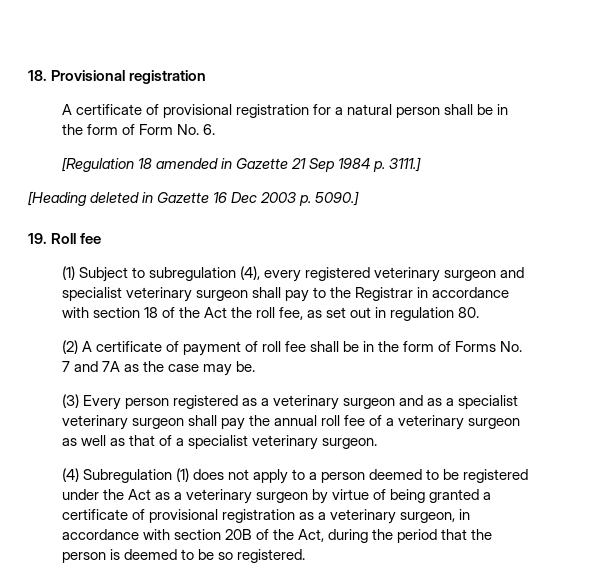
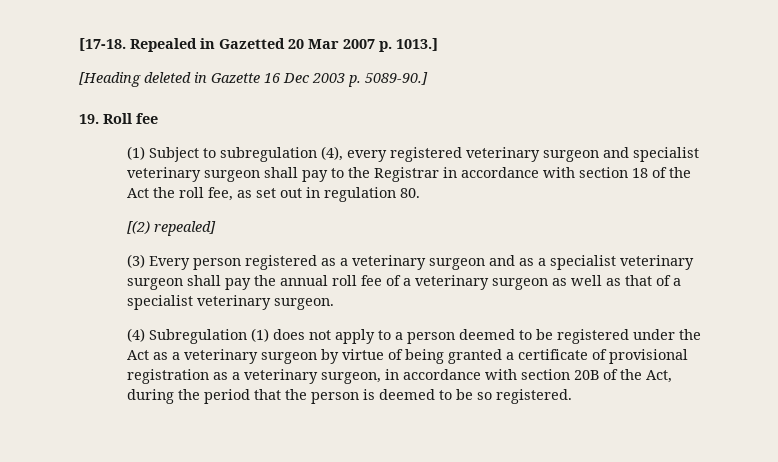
[28,70,207,84] [61,104,509,118] [61,124,215,135] [61,157,421,172] 18. Provisional registration // A certificate of provisional registration for a natural person shall be in the form of Form No. 6. // [Regulation 18 amended in Gazette 21 Sep 1984 p. 3111.] -> [79,38,438,52] [17-18. Repealed in Gazetted 20 Mar 2007 p. 1013.]
[315,191,360,206] 5090.] -> [365,72,428,85] 5089-90.]
[61,340,523,356] [61,361,255,376] (2) A certificate of payment of roll fee shall be in the form of Forms No. 7 and 7A as the case may be. -> [126,220,216,236] [(2) repealed]

